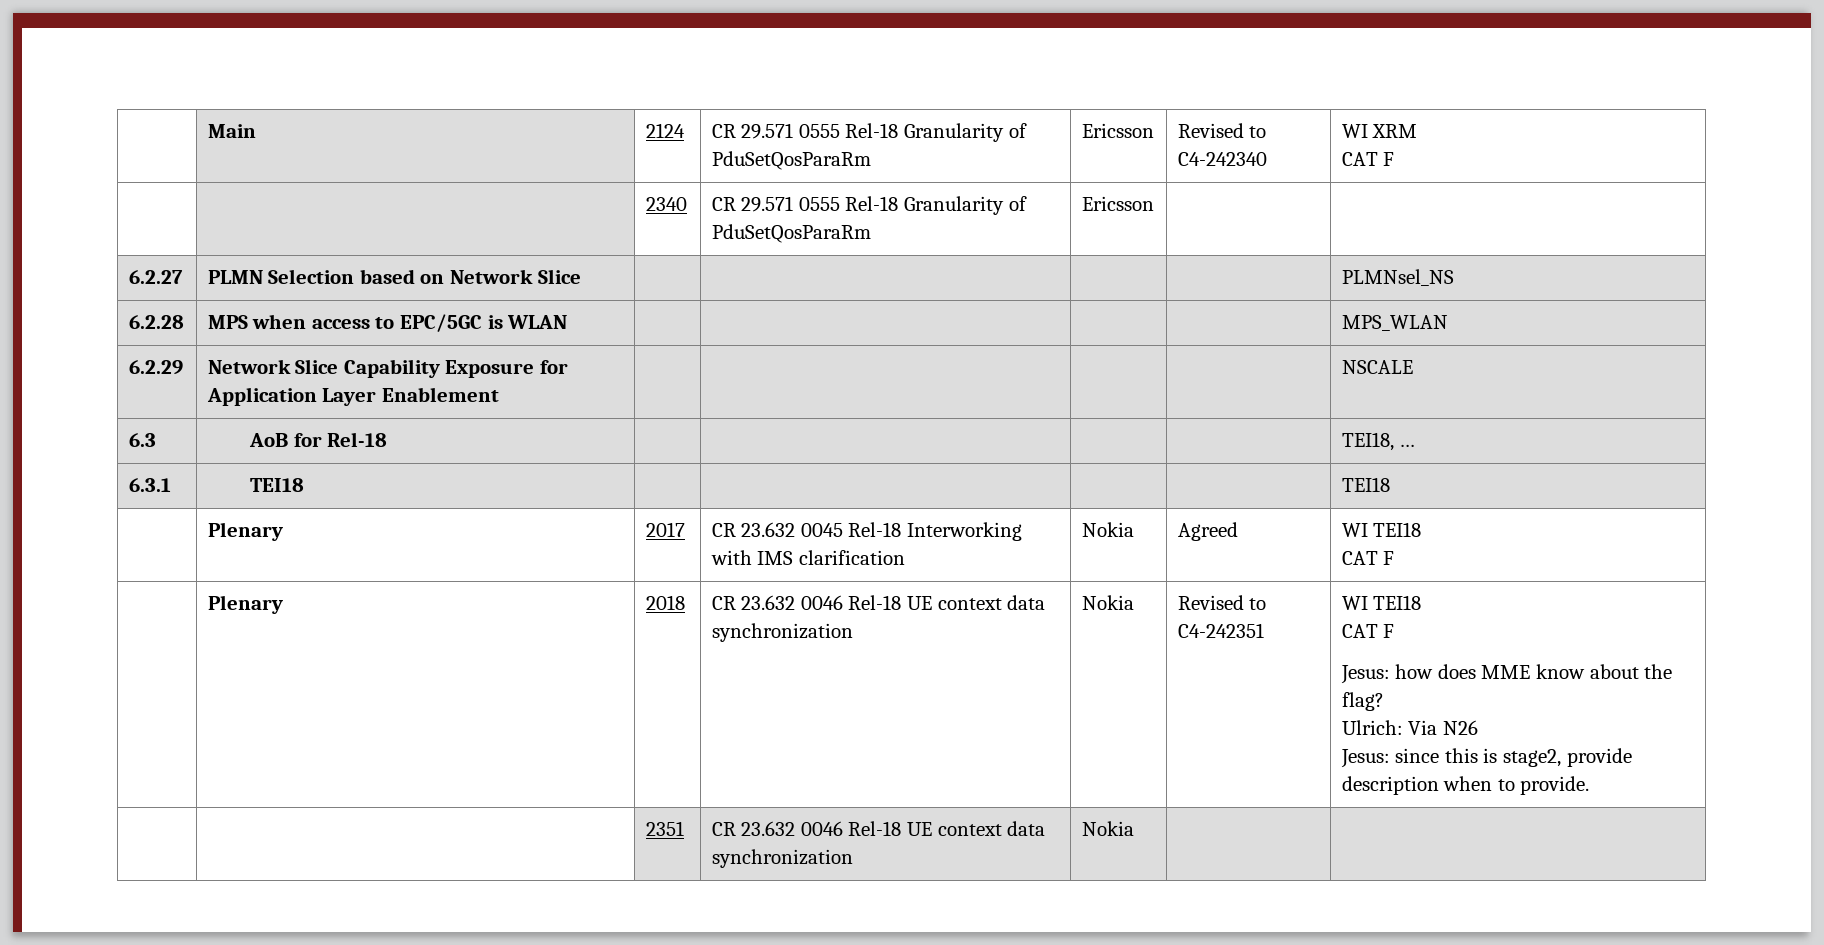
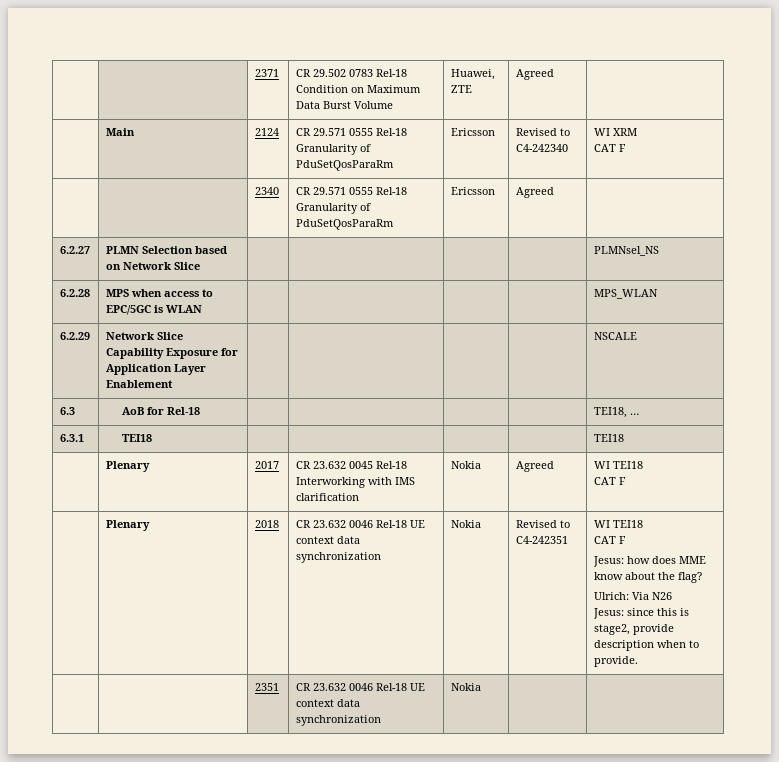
(207, 131) | -> [254,69,279,77] [295,69,407,77] [295,85,421,93] [295,101,393,109] [450,69,495,80] [450,85,472,93] [515,69,554,80] | | 2371 | CR 29.502 0783 Rel-18 Condition on Maximum Data Burst Volume | Huawei, ZTE | Agreed | // |
(1154, 203) none -> [515,187,554,198] Agreed

